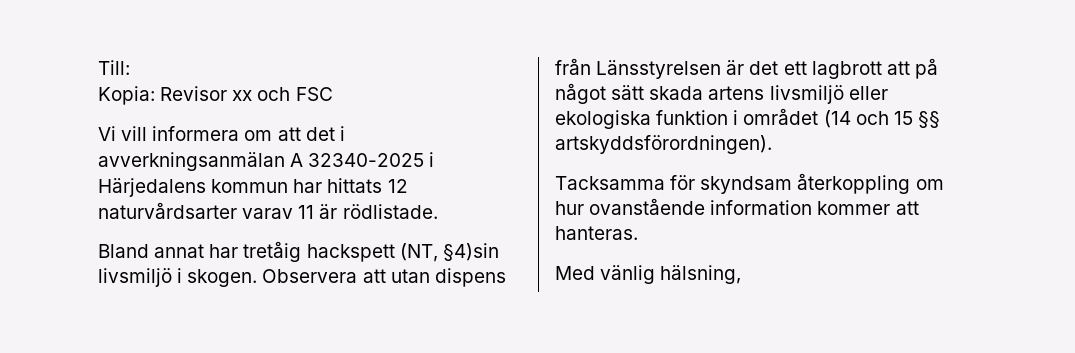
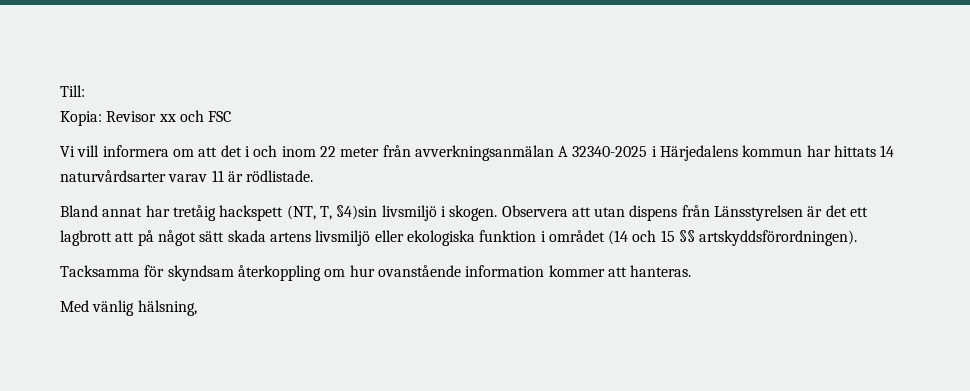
(345, 133) none -> [253,145,411,157] och inom 22 meter från
[387,179,408,193] 12 -> [880,145,895,157] 14
(438, 252) none -> [319,206,332,220] T,

